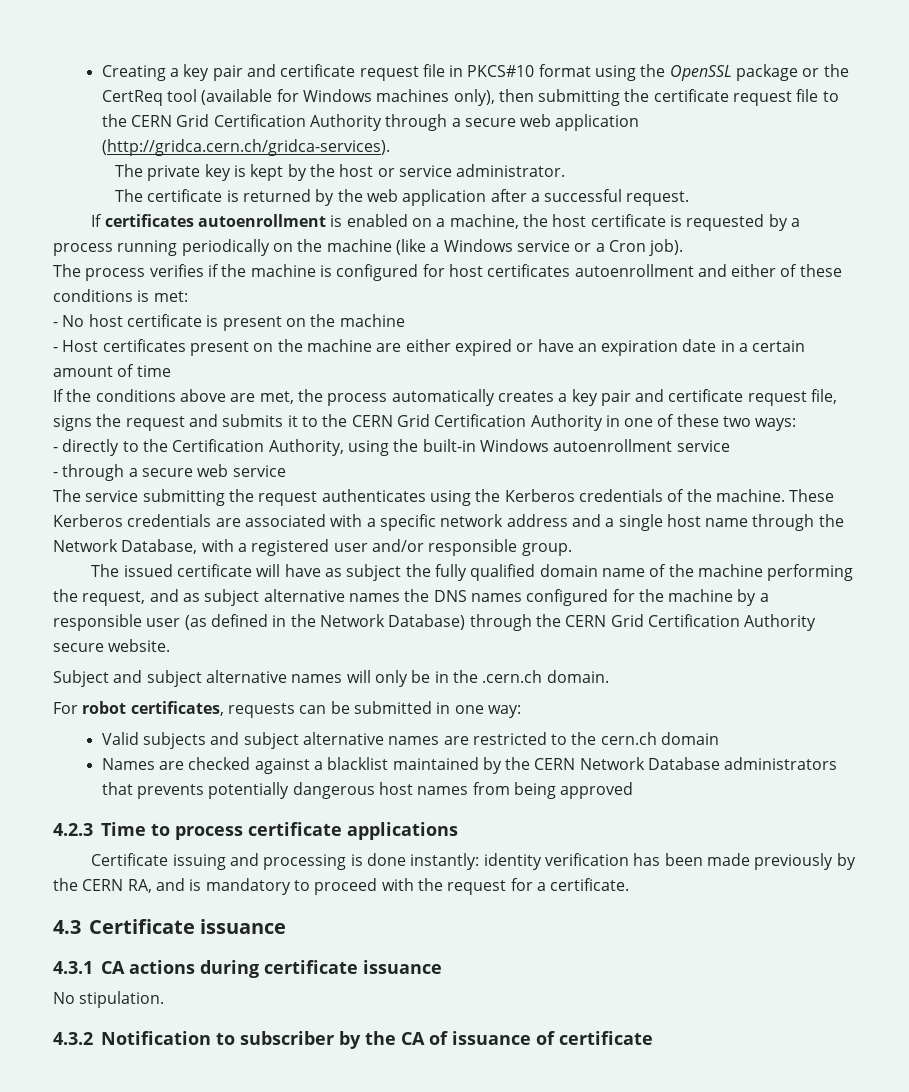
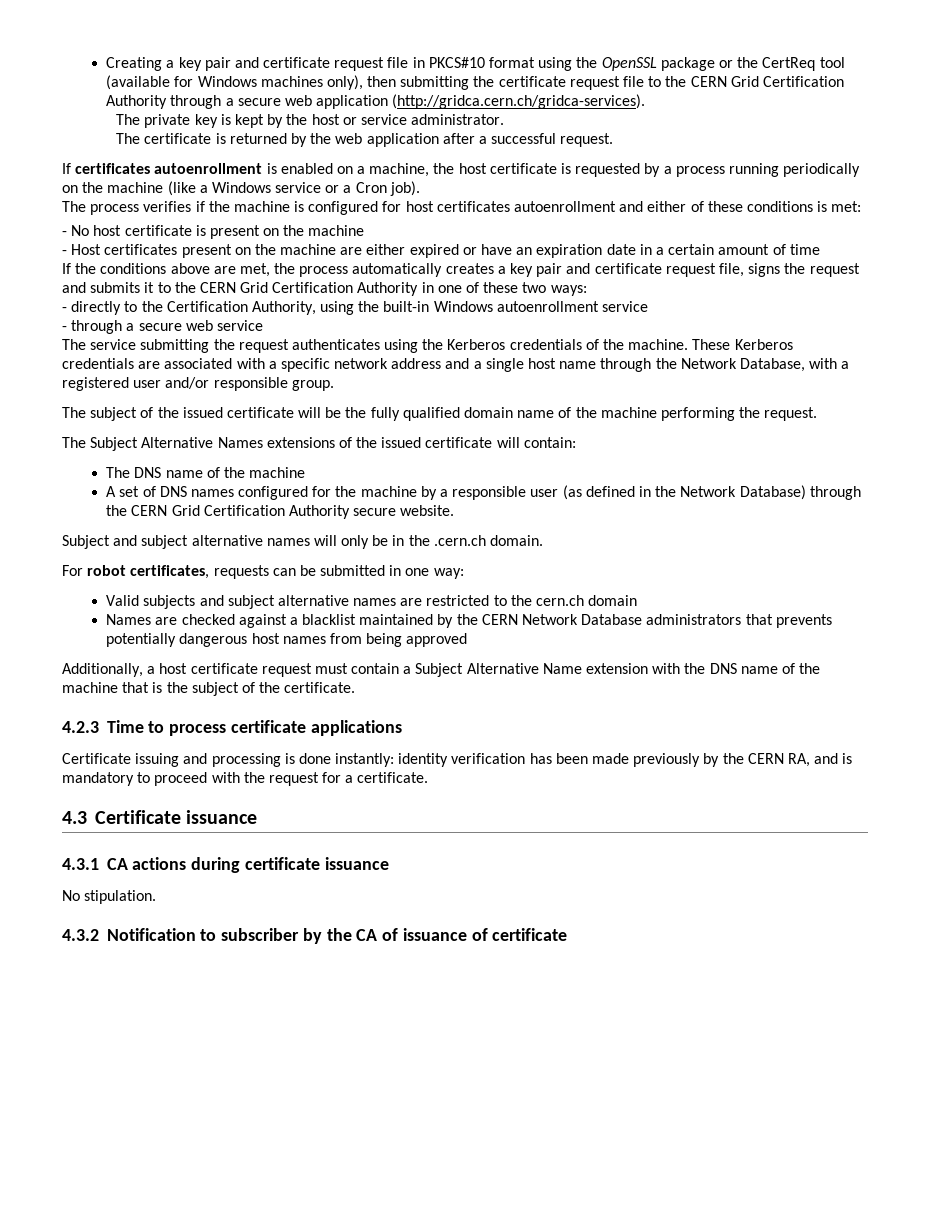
[123,564,402,581] issued certificate will have as subject -> [90,407,342,421] subject of the issued certificate will be
[82,589,430,606] request, and as subject alternative names the -> [764,407,818,421] [62,437,576,451] [106,467,306,478] [106,486,156,497] request. // The Subject Alternative Names extensions of the issued certificate will contain: // The DNS name of the machine // A set of
(634, 790) none -> [62,663,821,677] [62,682,356,696] // Additionally, a host certificate request must contain a Subject Alternative Name extension with the DNS name of the machine that is the subject of the certificate.

